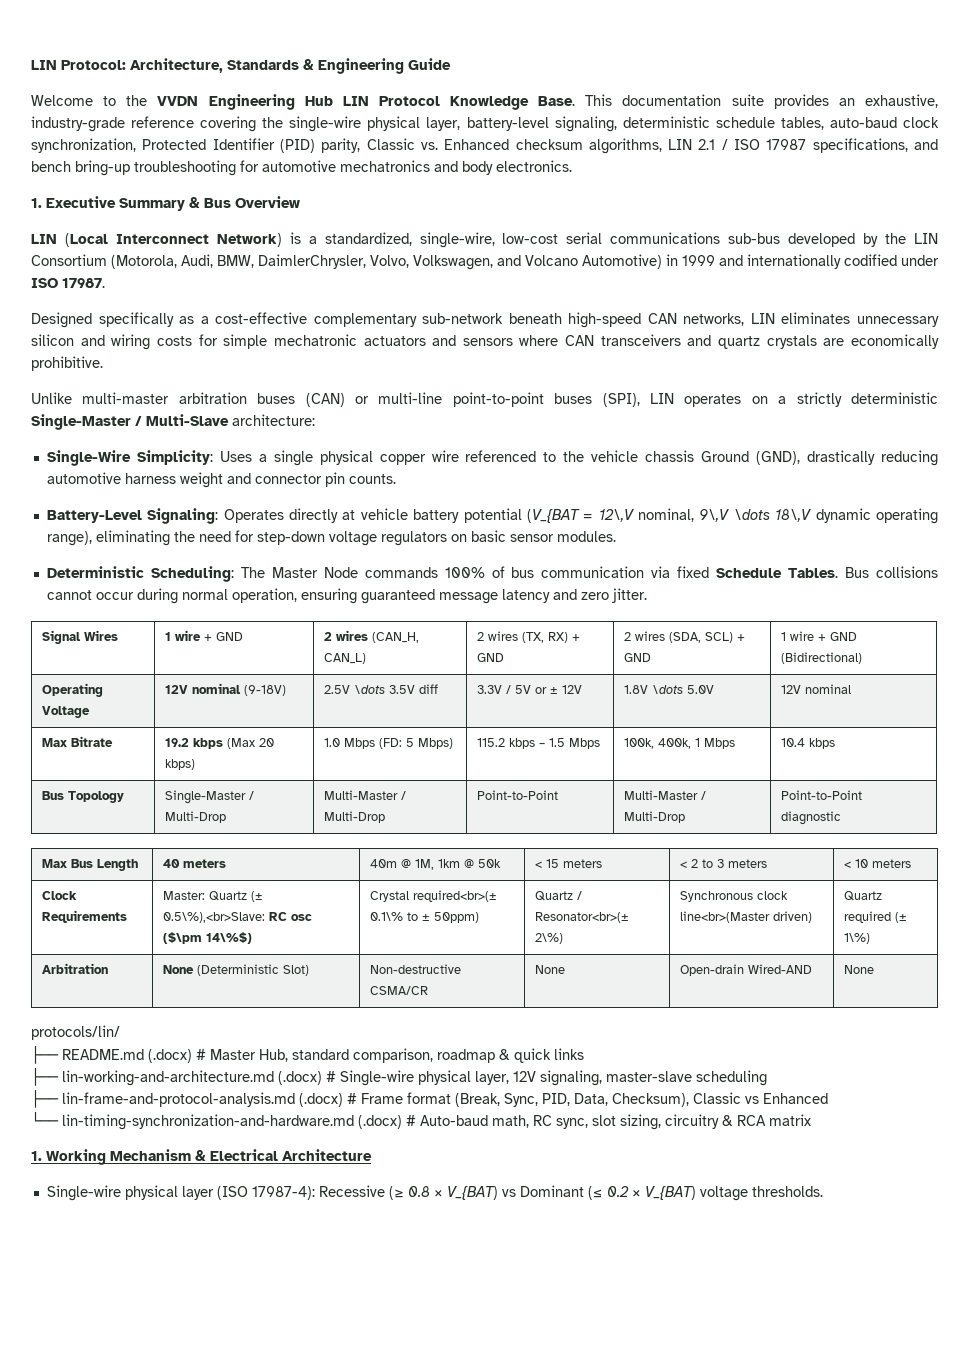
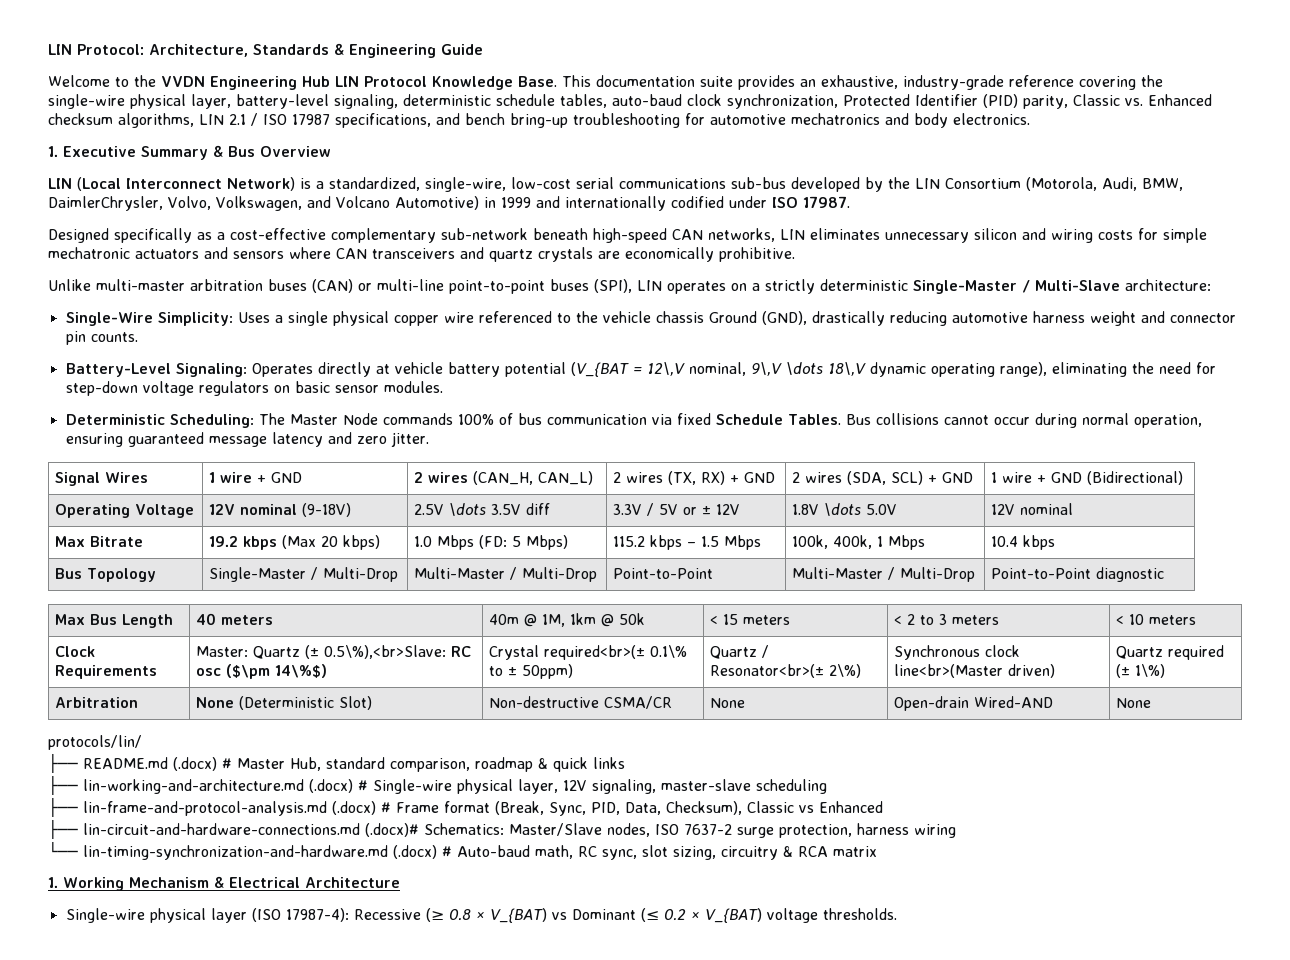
(828, 1098) none -> [48,819,956,839] // ├── lin-circuit-and-hardware-connections.md (.docx)# Schematics: Master/Slave nodes, ISO 7637-2 surge protection, harness wiring

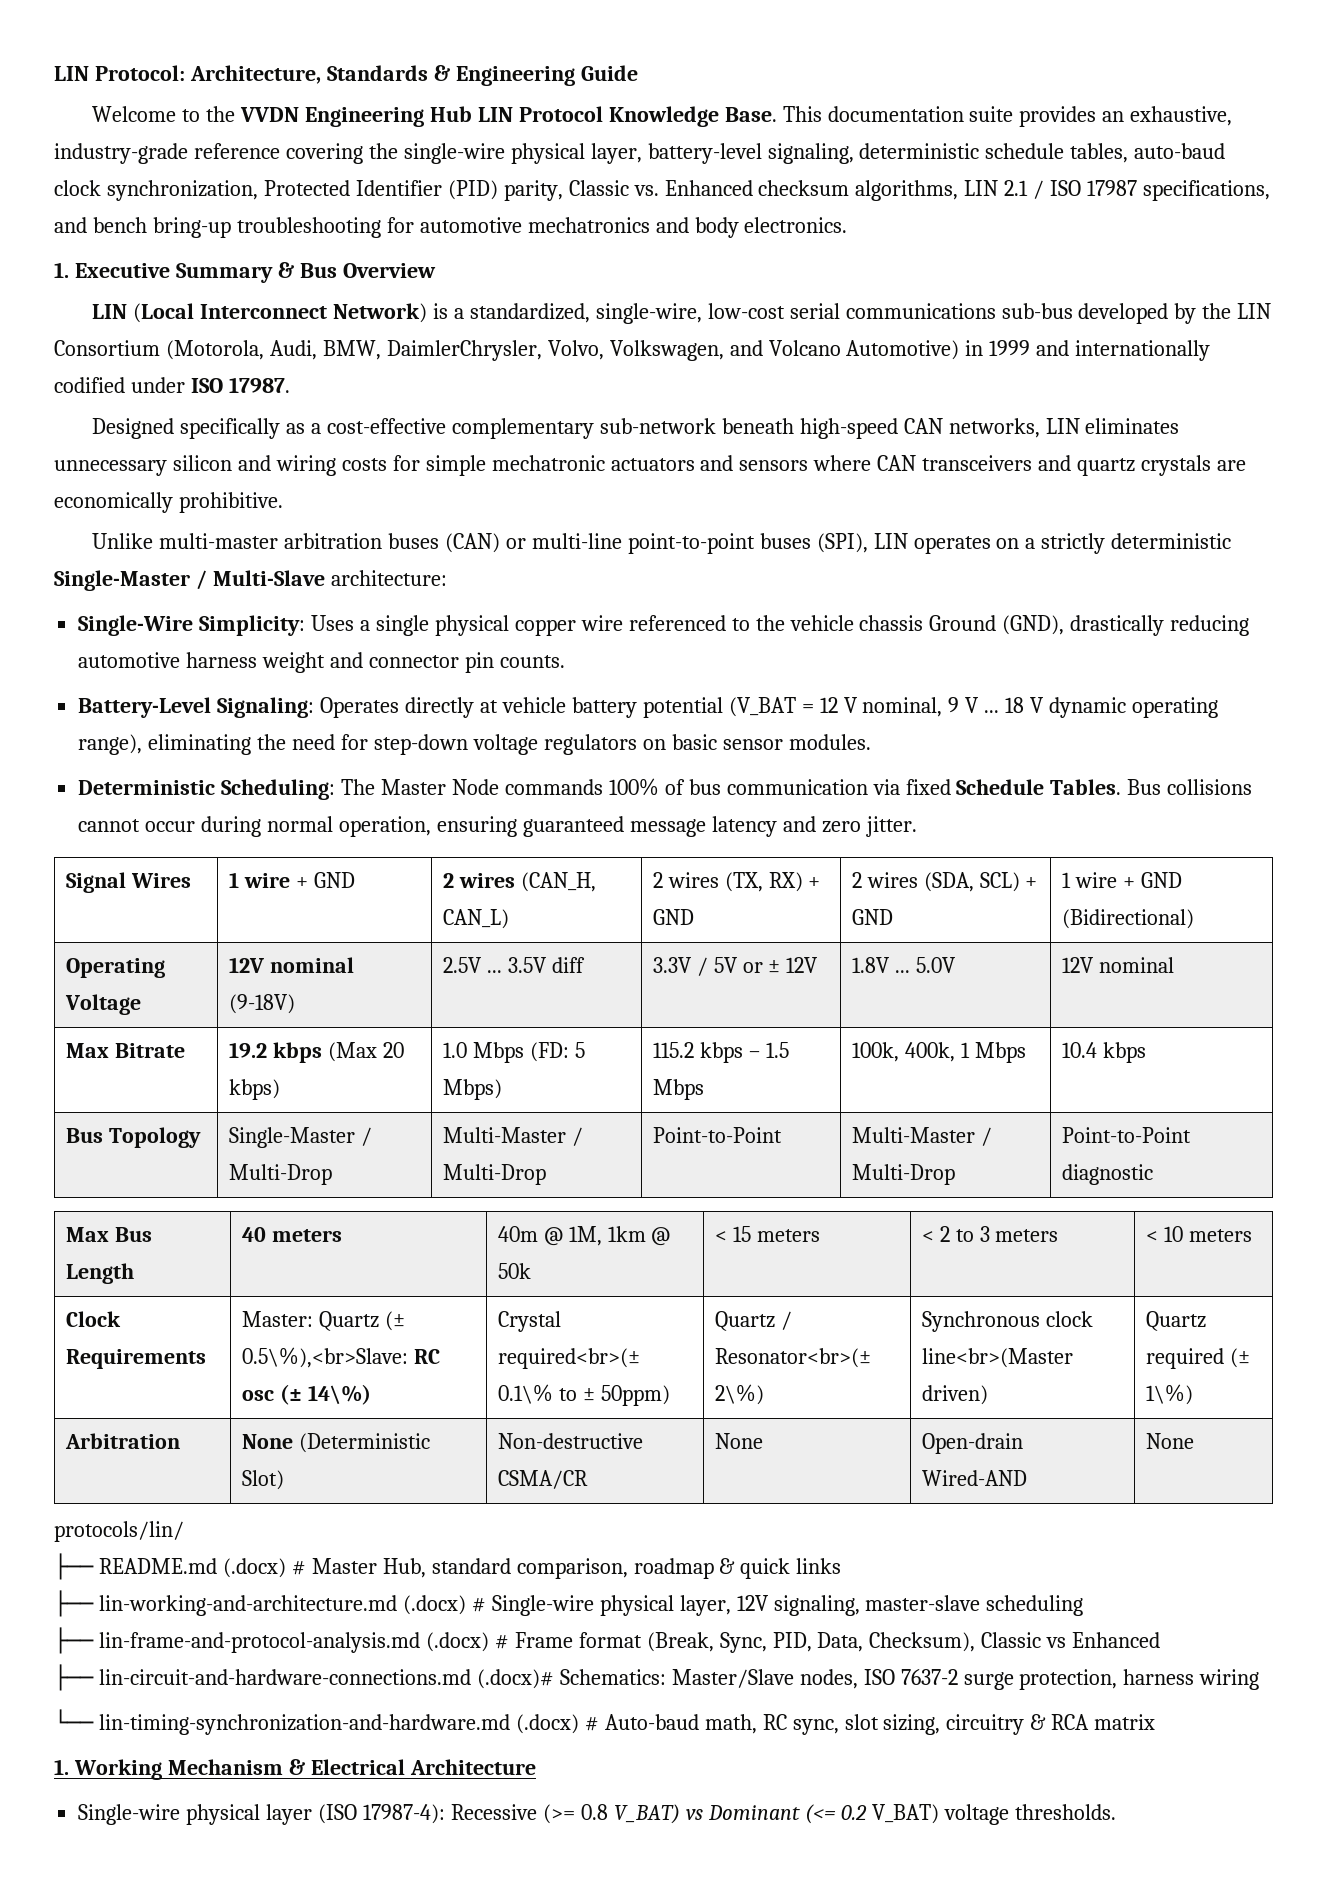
[570,362,866,377] (V_{BAT = 12\,V nominal, 9\,V \dots 18\,V -> [728,697,1045,717] (V_BAT = 12 V nominal, 9 V ... 18 V
[448,503,486,516] \dots -> [486,970,502,973] ...
[823,503,861,516] \dots -> [894,970,910,973] ...
[225,664,327,679] ($\pm 14\%$) -> [279,1384,371,1405] (± 14\%)
[425,908,762,923] (≥ 0.8 × V_{BAT) vs Dominant (≤ 0.2 × V_{BAT) -> [542,1804,940,1824] (>= 0.8 V_BAT) vs Dominant (<= 0.2 V_BAT)

